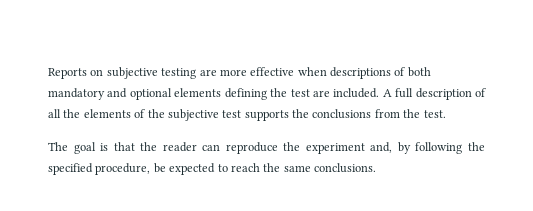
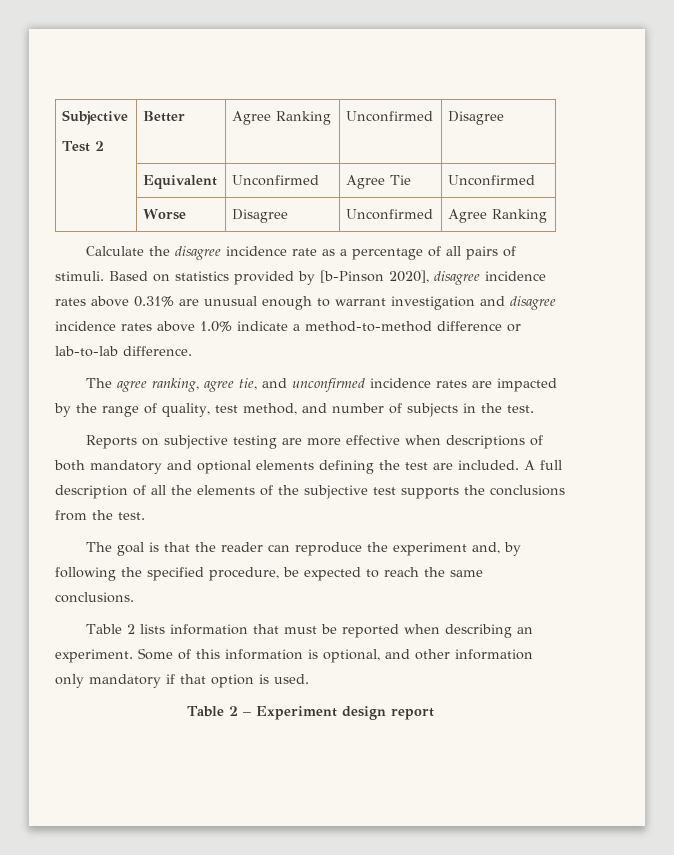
(48, 73) none -> [62,110,129,125] [62,141,105,152] [143,111,186,122] [232,111,332,125] [346,111,434,122] [448,111,505,125] [143,175,218,189] [232,175,320,186] [346,175,412,189] [448,175,536,186] [143,209,187,220] [232,209,289,223] [346,209,434,220] [448,209,548,223] [85,246,516,260] [55,270,546,285] [55,296,556,310] [55,321,521,332] [55,346,192,357] [85,378,557,392] [54,403,534,417] Subjective // Test 2 | Better | Agree Ranking | Unconfirmed | Disagree // | Equivalent | Unconfirmed | Agree Tie | Unconfirmed // | Worse | Disagree | Unconfirmed | Agree Ranking // Calculate the disagree incidence rate as a percentage of all pairs of stimuli. Based on statistics provided by [b-Pinson 2020], disagree incidence rates above 0.31% are unusual enough to warrant investigation and disagree incidence rates above 1.0% indicate a method-to-method difference or lab-to-lab difference. // The agree ranking, agree tie, and unconfirmed incidence rates are impacted by the range of quality, test method, and number of subjects in the test. //
(376, 168) none -> [85,624,533,638] [55,648,533,663] [55,674,309,688] [187,706,434,720] // Table 2 lists information that must be reported when describing an experiment. Some of this information is optional, and other information only mandatory if that option is used. // Table 2 – Experiment design report

